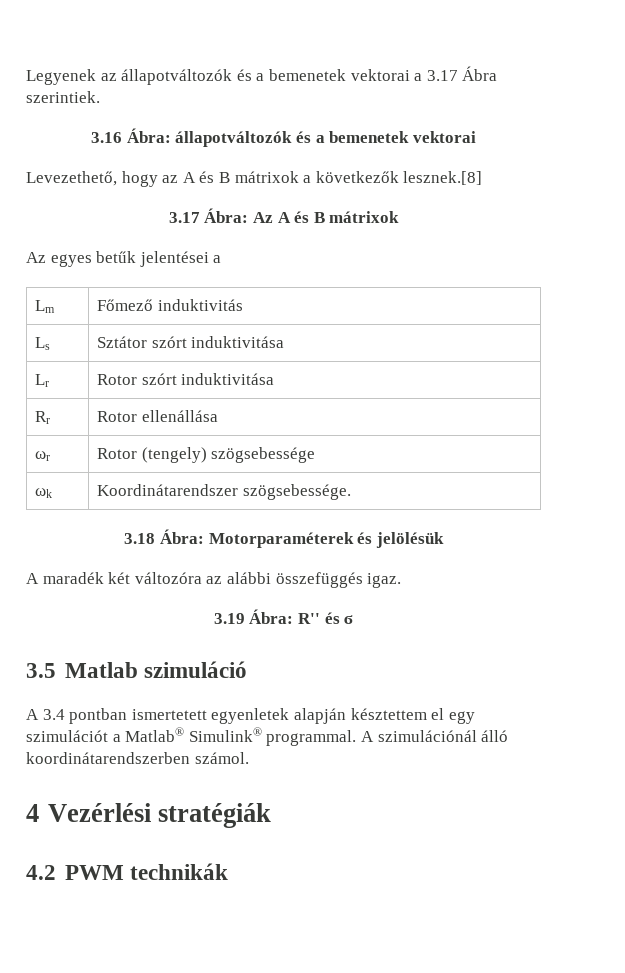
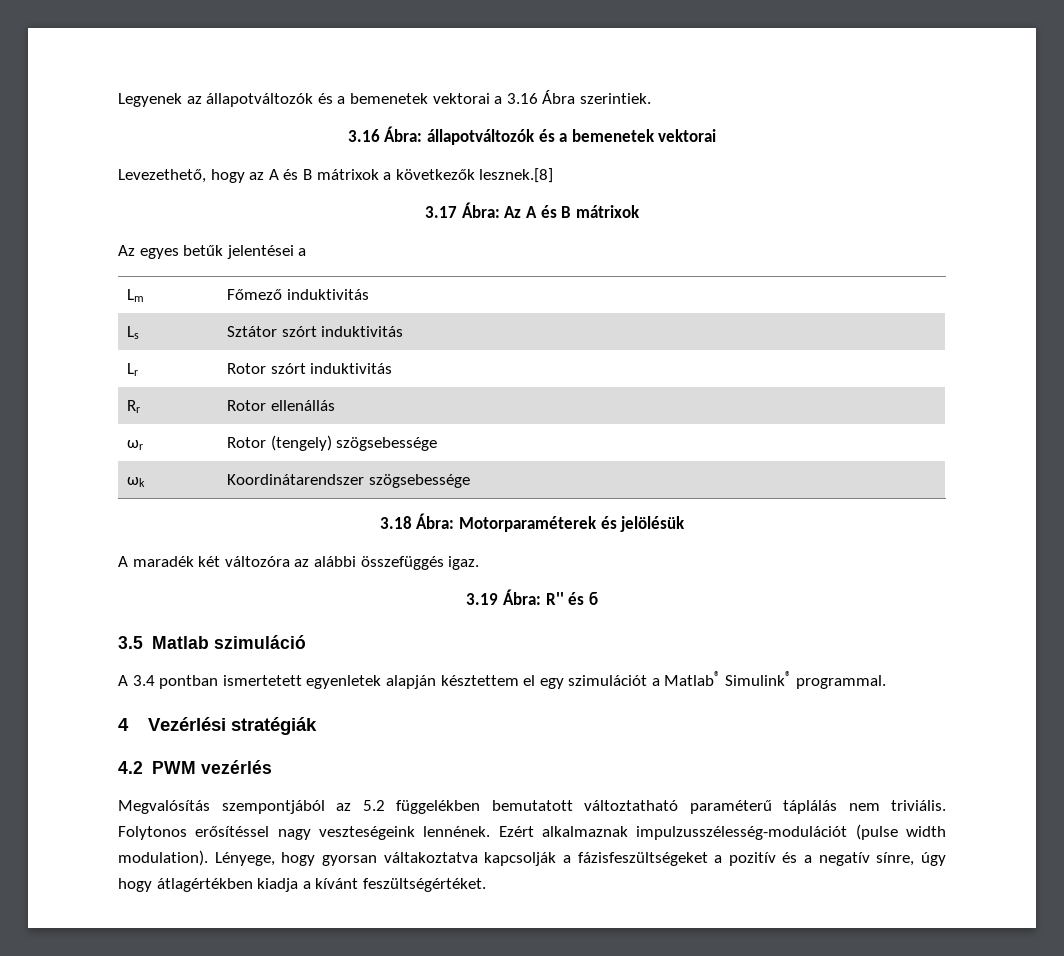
[426,70,458,81] 3.17 -> [506,93,538,104] 3.16
[191,336,285,348] induktivitása -> [321,326,404,337] induktivitás
[181,373,275,385] induktivitása -> [310,363,393,374] induktivitás
[141,410,218,422] ellenállása -> [270,400,335,411] ellenállás
[242,484,351,500] szögsebessége. -> [368,474,470,488] szögsebessége
[360,730,509,742] [26,752,249,764] A szimulációnál álló koordinátarendszerben számol. -> (886, 682) none
[129,863,228,880] technikák -> [200,760,272,774] [118,800,946,814] [118,824,946,840] [118,850,946,866] [118,878,486,892] vezérlés // Megvalósítás szempontjából az 5.2 függelékben bemutatott változtatható paraméterű táplálás nem triviális. Folytonos erősítéssel nagy veszteségeink lennének. Ezért alkalmaznak impulzusszélesség-modulációt (pulse width modulation). Lényege, hogy gyorsan váltakoztatva kapcsolják a fázisfeszültségeket a pozitív és a negatív sínre, úgy hogy átlagértékben kiadja a kívánt feszültségértéket.

